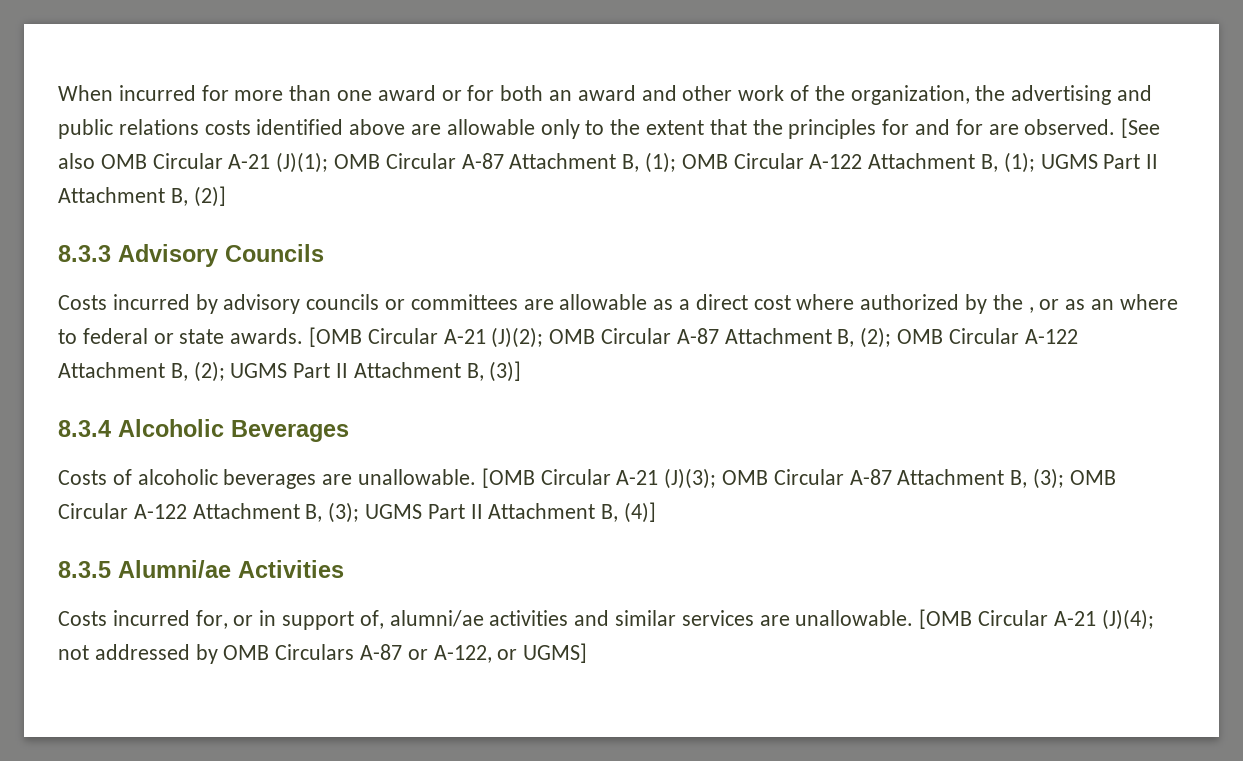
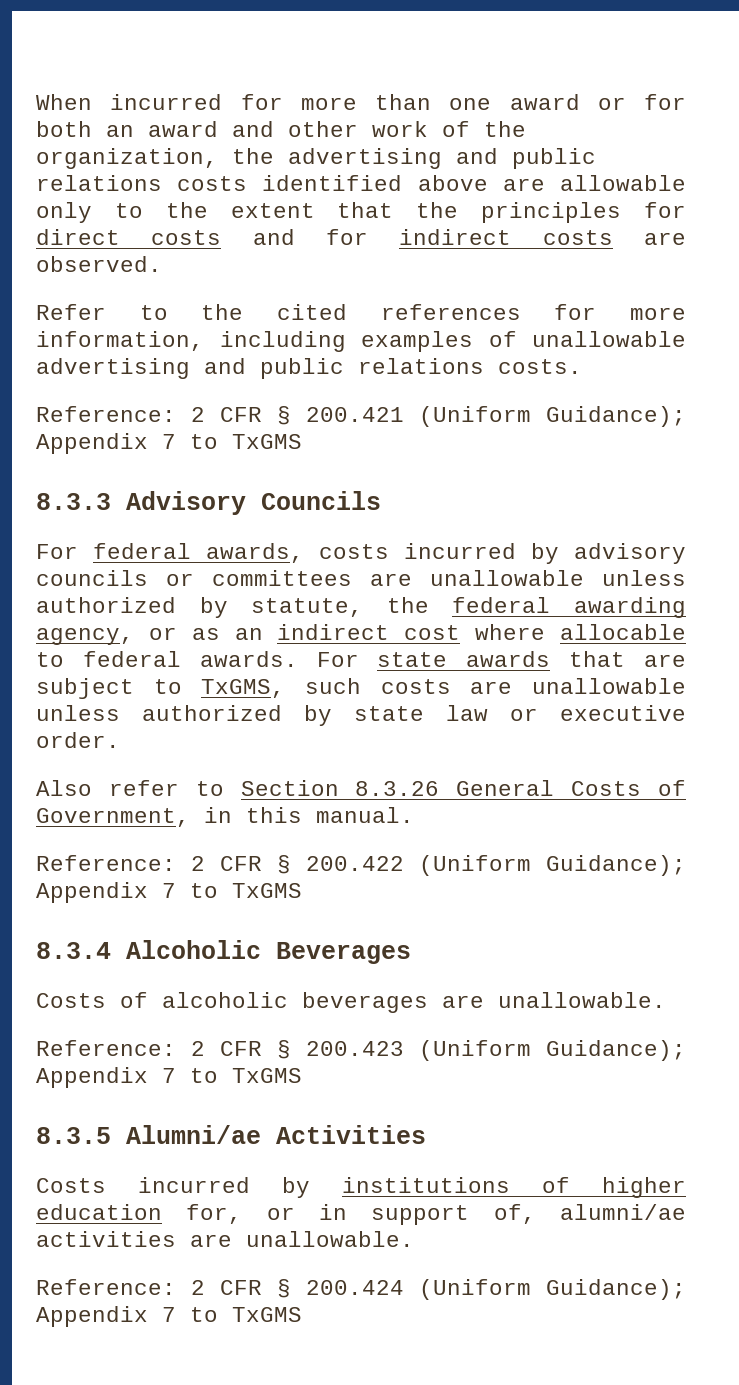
[915,118,1161,138] [58,152,1159,173] [58,186,226,207] and for are observed. [See also OMB Circular A-21 (J)(1); OMB Circular A-87 Attachment B, (1); OMB Circular A-122 Attachment B, (1); UGMS Part II Attachment B, (2)] -> [36,229,686,245] [36,256,162,272] [36,304,686,320] [36,331,686,352] [36,358,582,379] [36,406,686,427] [36,433,302,454] direct costs and for indirect costs are observed. // Refer to the cited references for more information, including examples of unallowable advertising and public relations costs. // Reference: 2 CFR § 200.421 (Uniform Guidance); Appendix 7 to TxGMS
[58,295,107,310] Costs -> [36,543,389,563] For federal awards, costs
[559,294,1178,314] [58,327,1078,348] [58,361,522,382] allowable as a direct cost where authorized by the , or as an where to federal or state awards. [OMB Circular A-21 (J)(2); OMB Circular A-87 Attachment B, (2); OMB Circular A-122 Attachment B, (2); UGMS Part II Attachment B, (3)] -> [430,570,686,586] [36,597,687,618] [36,624,686,645] [36,651,686,667] [36,678,686,699] [36,705,686,726] [36,732,120,748] [36,780,686,796] [36,807,414,827] [36,855,686,876] [36,882,302,903] unallowable unless authorized by statute, the federal awarding agency, or as an indirect cost where allocable to federal awards. For state awards that are subject to TxGMS, such costs are unallowable unless authorized by state law or executive order. // Also refer to Section 8.3.26 General Costs of Government, in this manual. // Reference: 2 CFR § 200.422 (Uniform Guidance); Appendix 7 to TxGMS
[481,468,1116,489] [58,502,657,523] [OMB Circular A-21 (J)(3); OMB Circular A-87 Attachment B, (3); OMB Circular A-122 Attachment B, (3); UGMS Part II Attachment B, (4)] -> [36,1040,686,1061] [36,1067,302,1088] // Reference: 2 CFR § 200.423 (Uniform Guidance); Appendix 7 to TxGMS
(190, 618) none -> [282,1177,686,1198] [36,1204,162,1220] by institutions of higher education
[574,609,1154,630] [58,643,588,664] and similar services are unallowable. [OMB Circular A-21 (J)(4); not addressed by OMB Circulars A-87 or A-122, or UGMS] -> [190,1231,414,1247] [36,1279,686,1300] [36,1306,302,1327] are unallowable. // Reference: 2 CFR § 200.424 (Uniform Guidance); Appendix 7 to TxGMS

